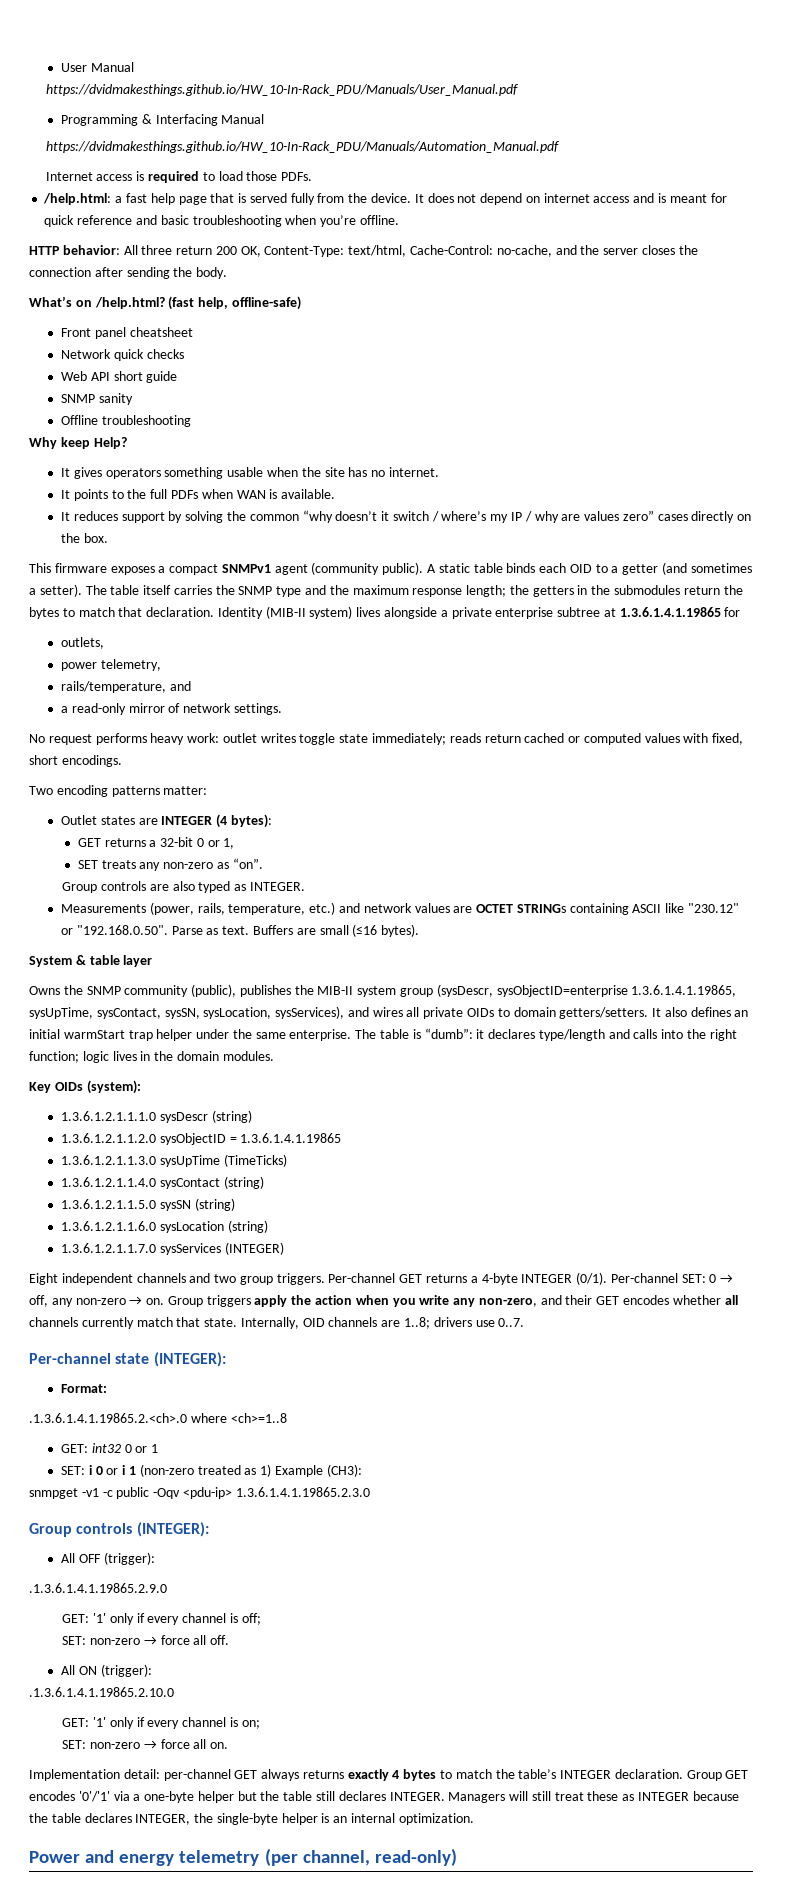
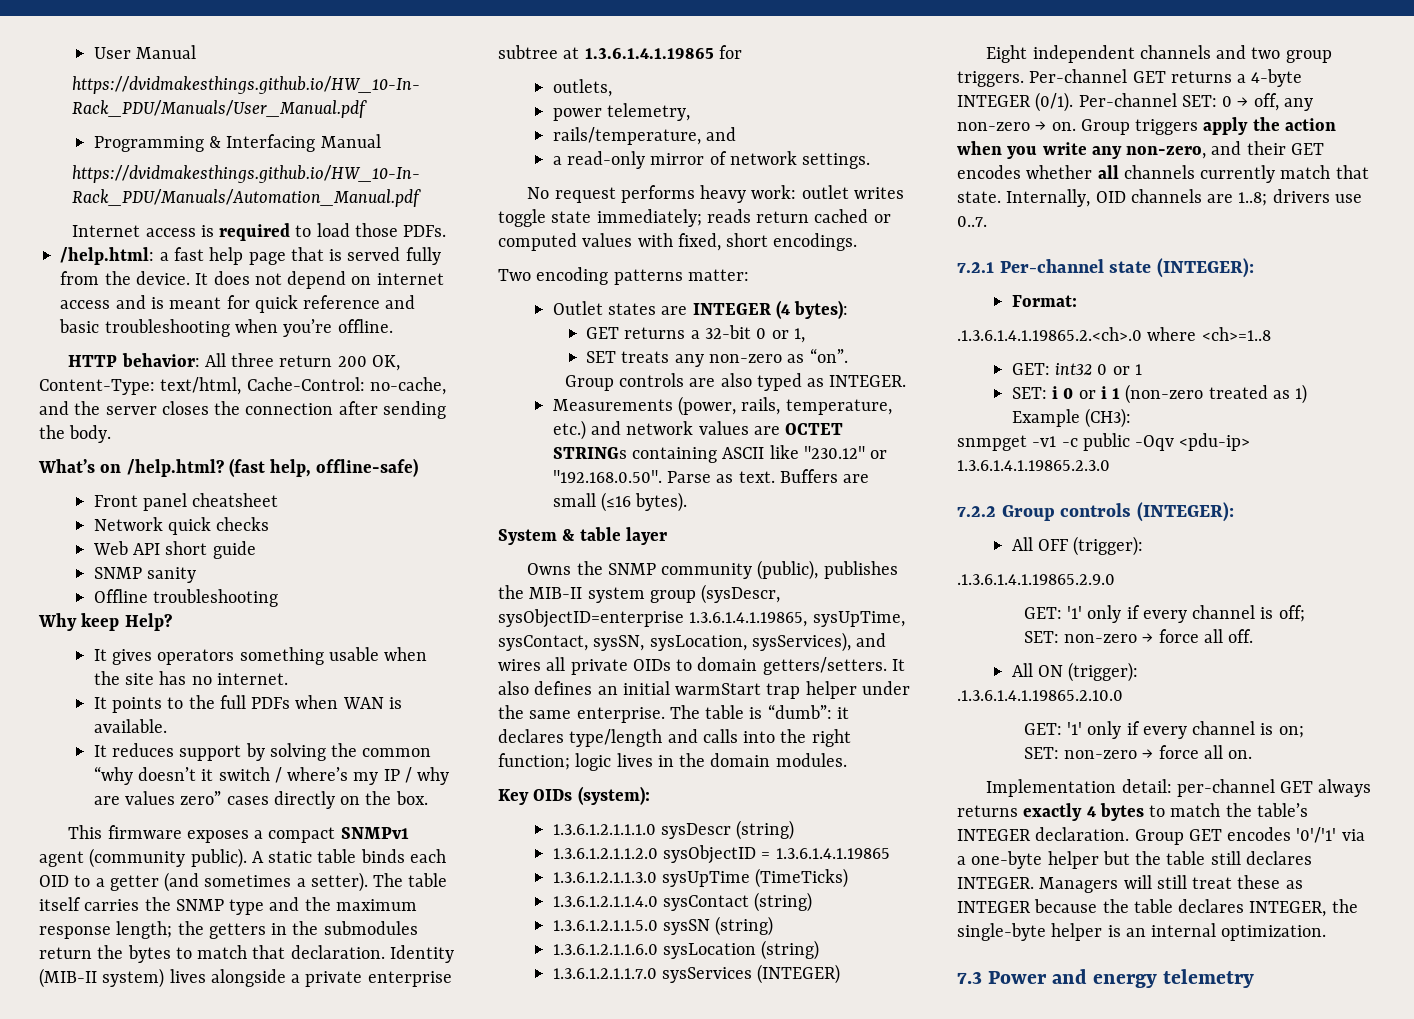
(525, 1322) none -> [957,262,994,273] 7.2.1
(370, 1492) none -> [957,506,996,517] 7.2.2
(474, 1819) none -> [957,972,982,984] 7.3
[264,1848,457,1866] (per channel, read-only) -> (1255, 978) none

